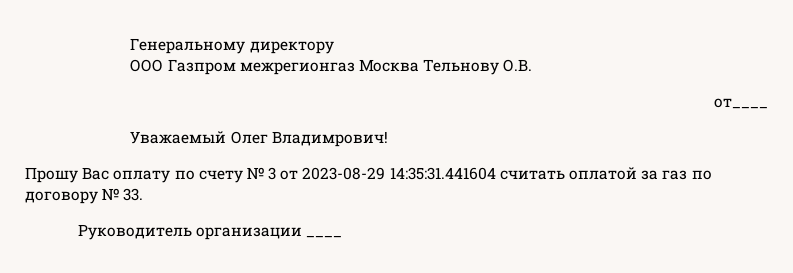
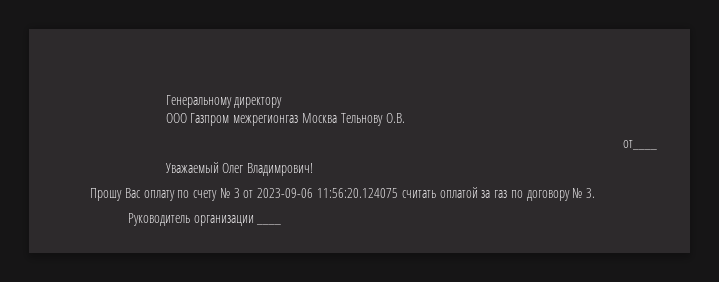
[302,167,496,180] 2023-08-29 14:35:31.441604 -> [257,188,399,198] 2023-09-06 11:56:20.124075
[123,188,144,201] 33. -> [586,188,596,198] 3.

